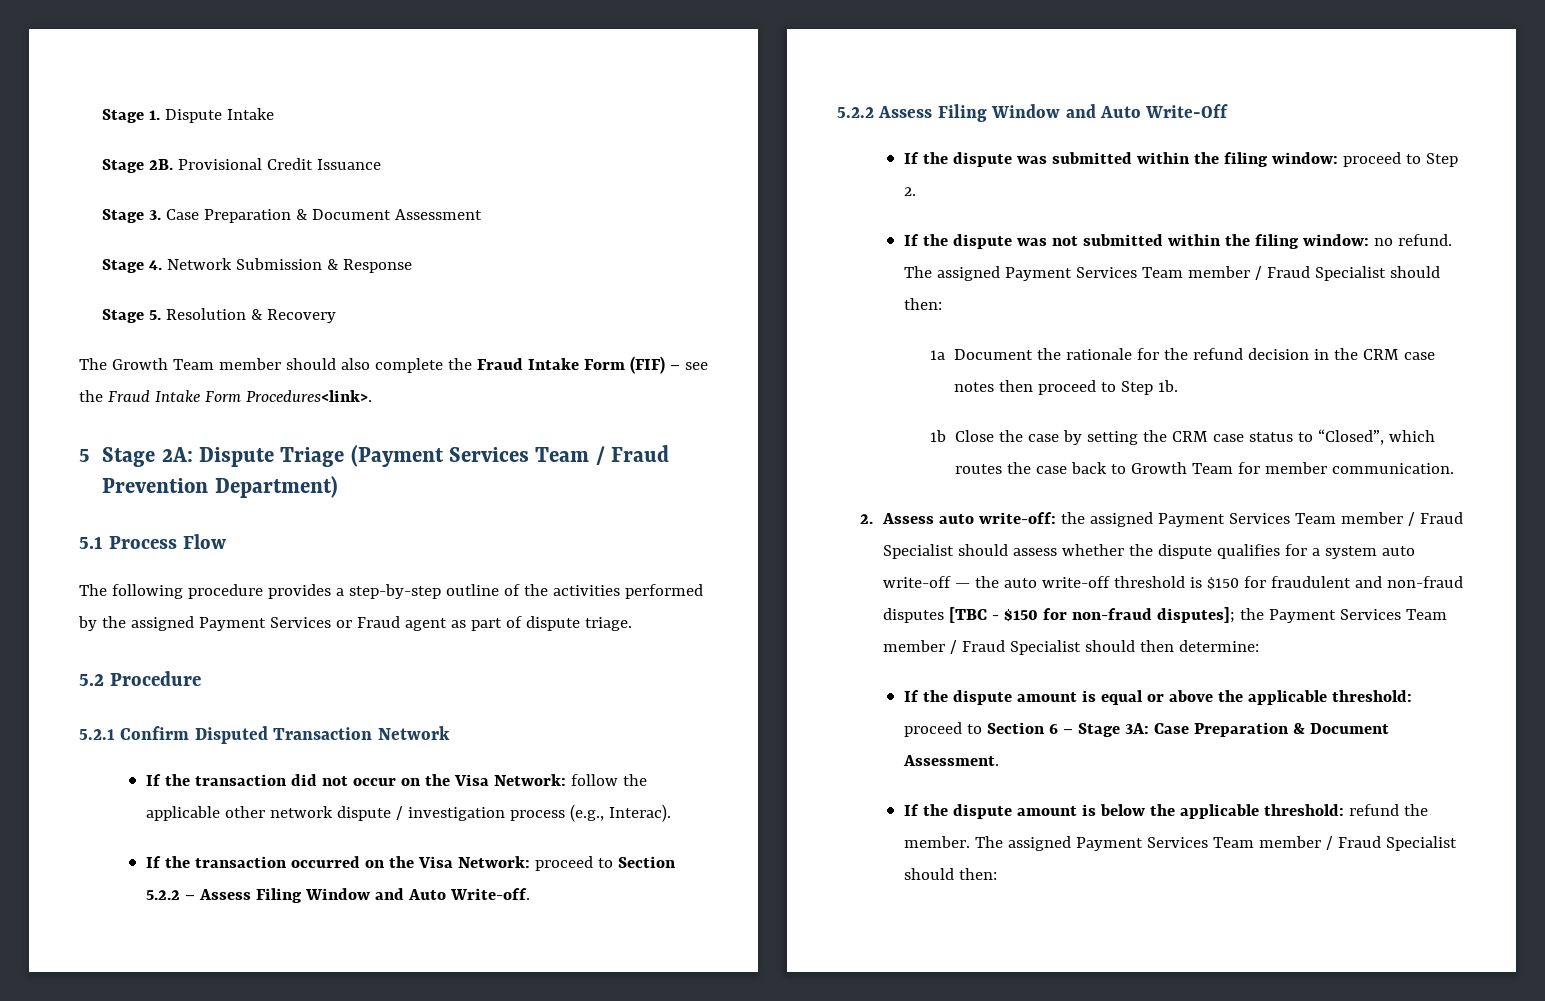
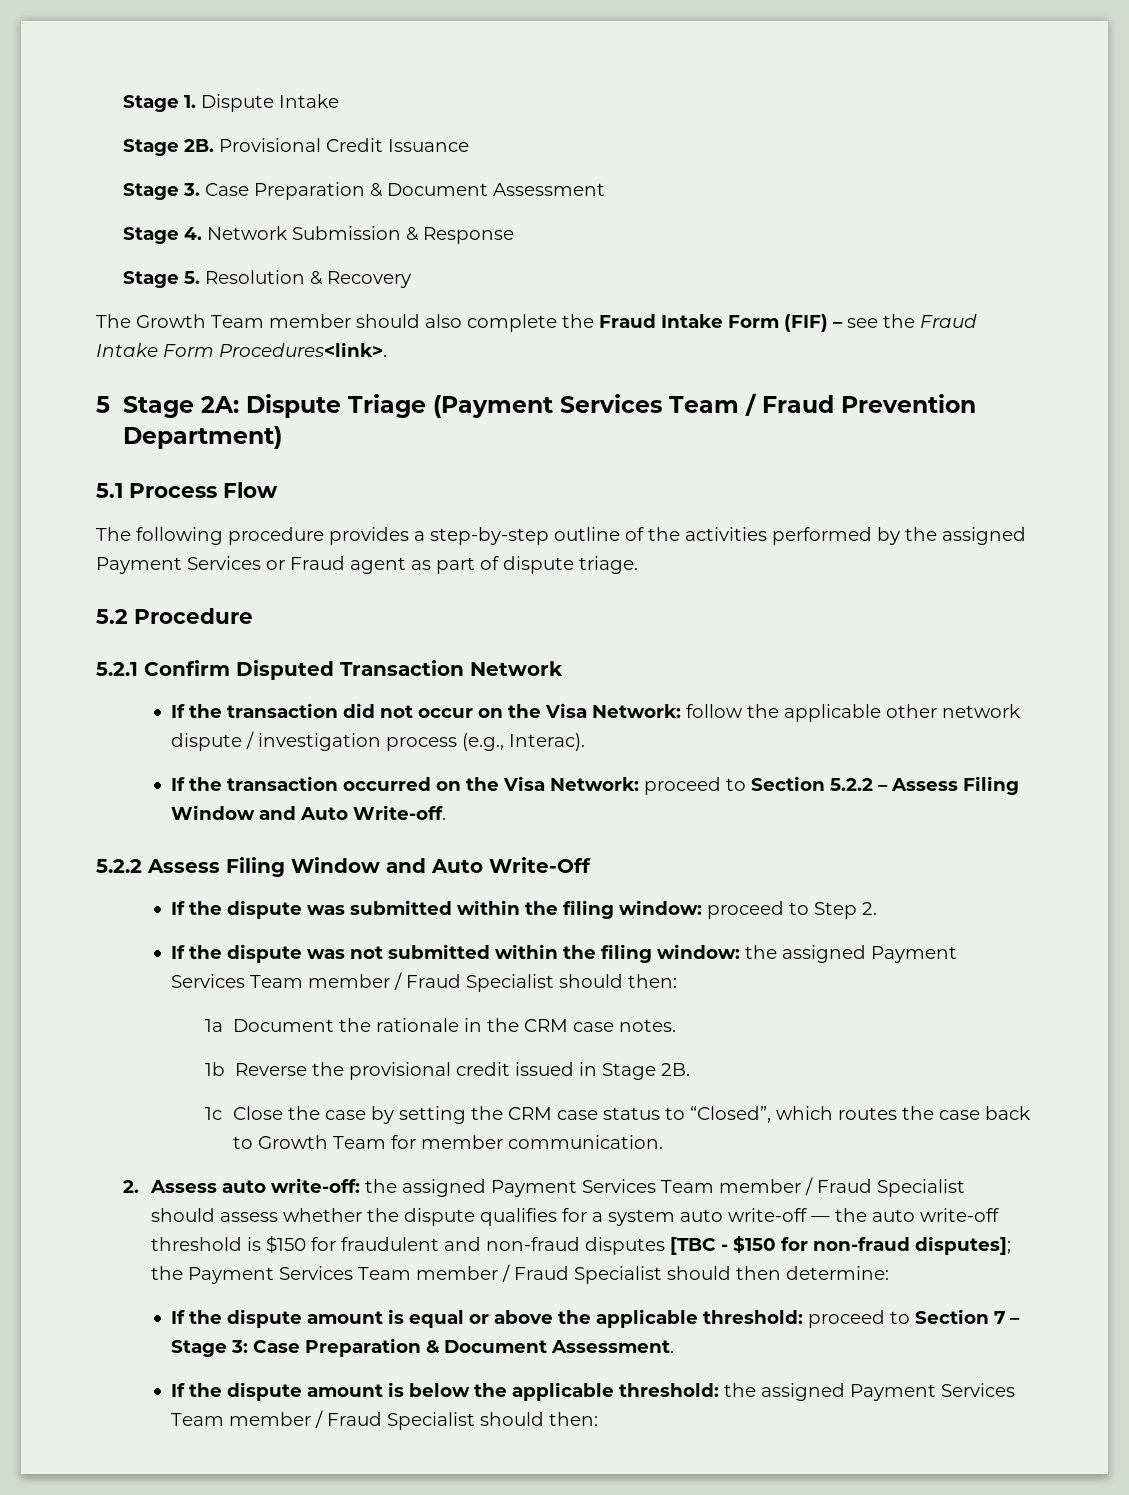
[1373,234,1452,246] [903,266,932,278] no refund. The -> [745,945,778,959] the
[1136,348,1435,360] [953,380,1178,395] [929,430,946,442] for the refund decision in the CRM case notes then proceed to Step 1b. // 1b -> [463,1018,676,1032] [205,1062,690,1080] [205,1107,223,1120] in the CRM case notes. // 1b Reverse the provisional credit issued in Stage 2B. // 1c
[1048,724,1058,734] 6 -> [994,1311,1006,1324] 7
[1124,723,1149,734] 3A: -> [231,1340,249,1353] 3:
[1348,804,1428,816] [903,836,1003,848] refund the member. The -> [724,1383,757,1397] the

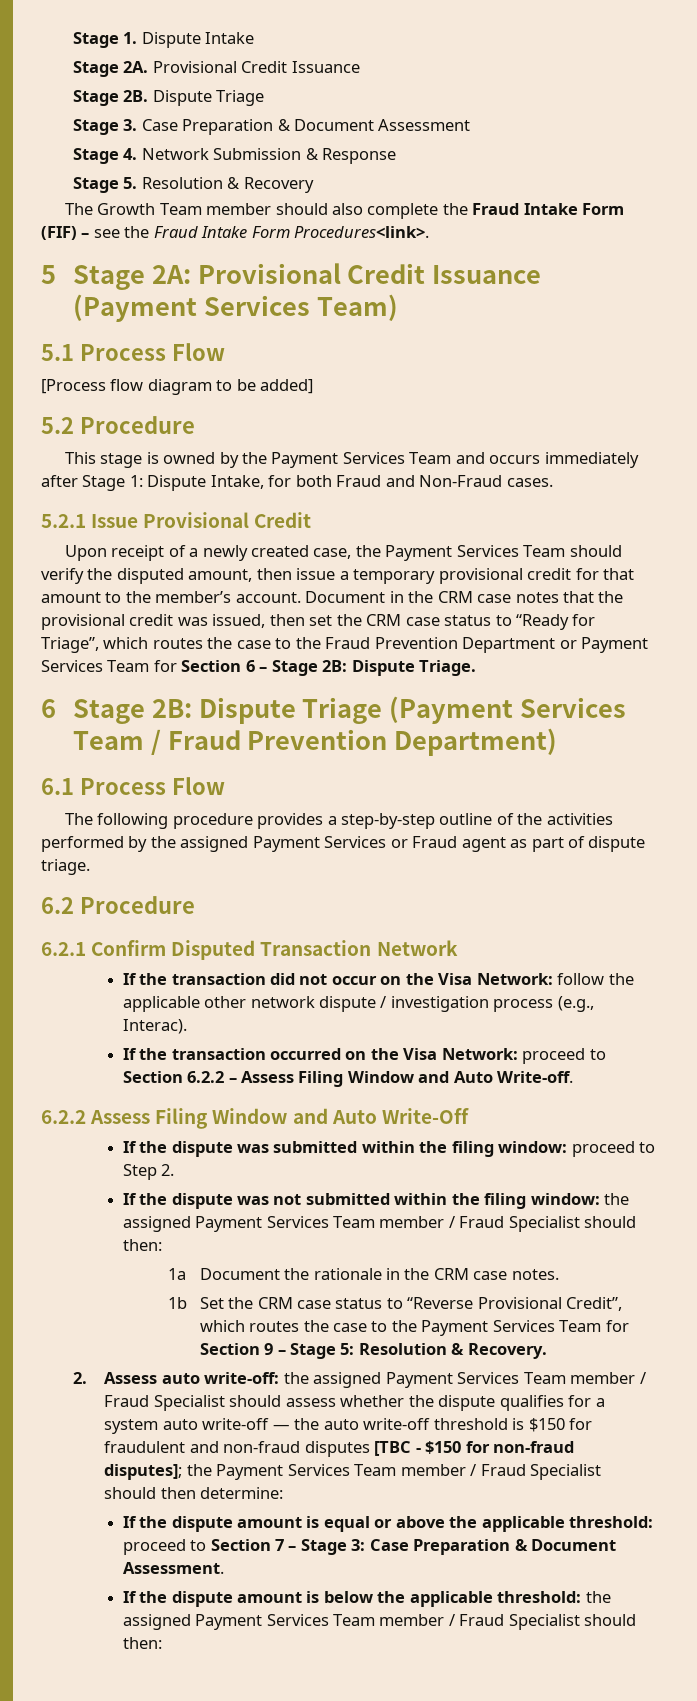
[184,138,470,152] 2B. Provisional Credit Issuance -> [123,61,360,73] [72,90,265,106] 2A. Provisional Credit Issuance // Stage 2B. Dispute Triage
(240, 404) none -> [197,263,542,284] [72,294,398,322] [41,343,225,361] [41,379,314,395] [41,416,195,434] [64,452,639,468] [41,475,553,491] [41,512,312,528] [64,545,622,561] [41,568,635,584] [41,591,624,603] [41,614,596,630] [41,637,649,653] [41,660,477,676] [41,699,192,724] Provisional Credit Issuance (Payment Services Team) // 5.1 Process Flow // [Process flow diagram to be added] // 5.2 Procedure // This stage is owned by the Payment Services Team and occurs immediately after Stage 1: Dispute Intake, for both Fraud and Non-Fraud cases. // 5.2.1 Issue Provisional Credit // Upon receipt of a newly created case, the Payment Services Team should verify the disputed amount, then issue a temporary provisional credit for that amount to the member’s account. Document in the CRM case notes that the provisional credit was issued, then set the CRM case status to “Ready for Triage”, which routes the case to the Fraud Prevention Department or Payment Services Team for Section 6 – Stage 2B: Dispute Triage. // 6 Stage 2B:
[96,483,123,498] 5.1 -> [41,778,74,795] 6.1
[96,608,253,624] [96,662,138,676] 5.2 Procedure // 5.2.1 -> [41,896,195,914] [41,942,86,956] 6.2 Procedure // 6.2.1
[830,778,874,791] 5.2.2 -> [187,1071,225,1083] 6.2.2
[96,859,142,873] 5.2.2 -> [41,1110,86,1124] 6.2.2
[234,1062,690,1080] [205,1106,1030,1124] [232,1135,663,1149] Reverse the provisional credit issued in Stage 2B. // 1c Close the case by setting the CRM case status to “Closed”, which routes the case back to Growth Team for member communication. -> [199,1297,623,1311] [199,1320,629,1336] [199,1343,547,1359] Set the CRM case status to “Reverse Provisional Credit”, which routes the case to the Payment Services Team for Section 9 – Stage 5: Resolution & Recovery.

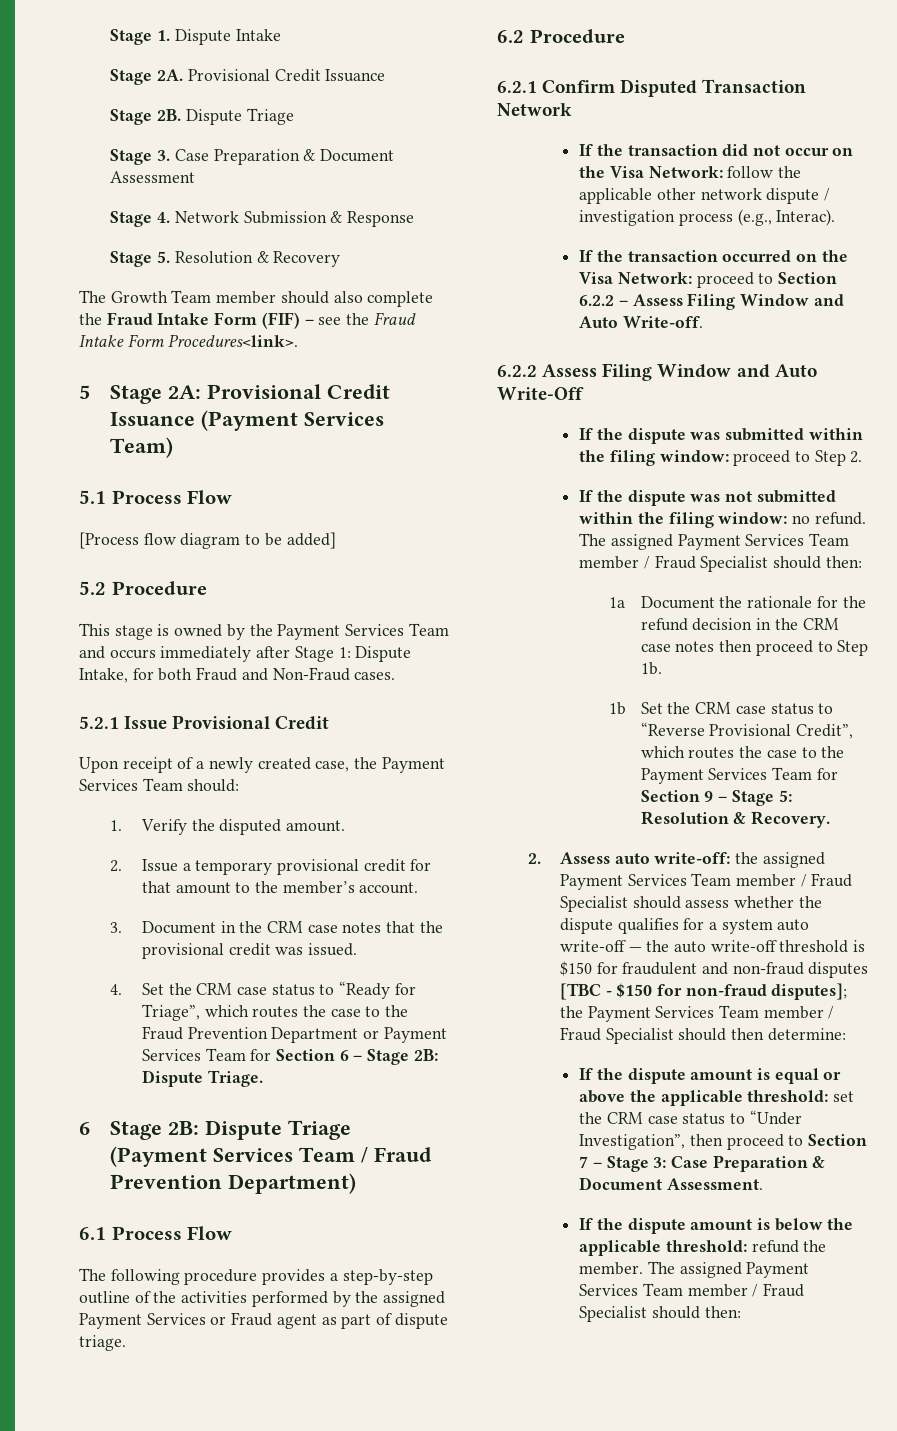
[569,545,622,557] [41,568,336,584] should verify the disputed amount, then issue -> [187,779,240,792] [110,819,346,835] [110,859,178,872] should: // 1. Verify the disputed amount. // 2. Issue
(301, 597) none -> [110,922,123,933] // 3.
[212,614,333,628] issued, then set -> [308,943,358,956] [110,983,164,995] issued. // 4. Set
[604,1193,630,1205] the -> [792,512,866,525] [579,533,607,546] no refund. The
[385,1268,559,1280] in the CRM case notes. -> [816,596,866,608] [640,618,839,631] [640,640,869,656] [640,662,662,675] for the refund decision in the CRM case notes then proceed to Step 1b.
(654, 1522) none -> [833,1091,855,1102] [579,1110,802,1125] [579,1134,723,1150] set the CRM case status to “Under Investigation”, then
[585,1591,611,1603] the -> [751,1240,827,1253] [579,1261,675,1275] refund the member. The

